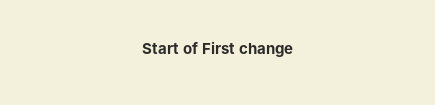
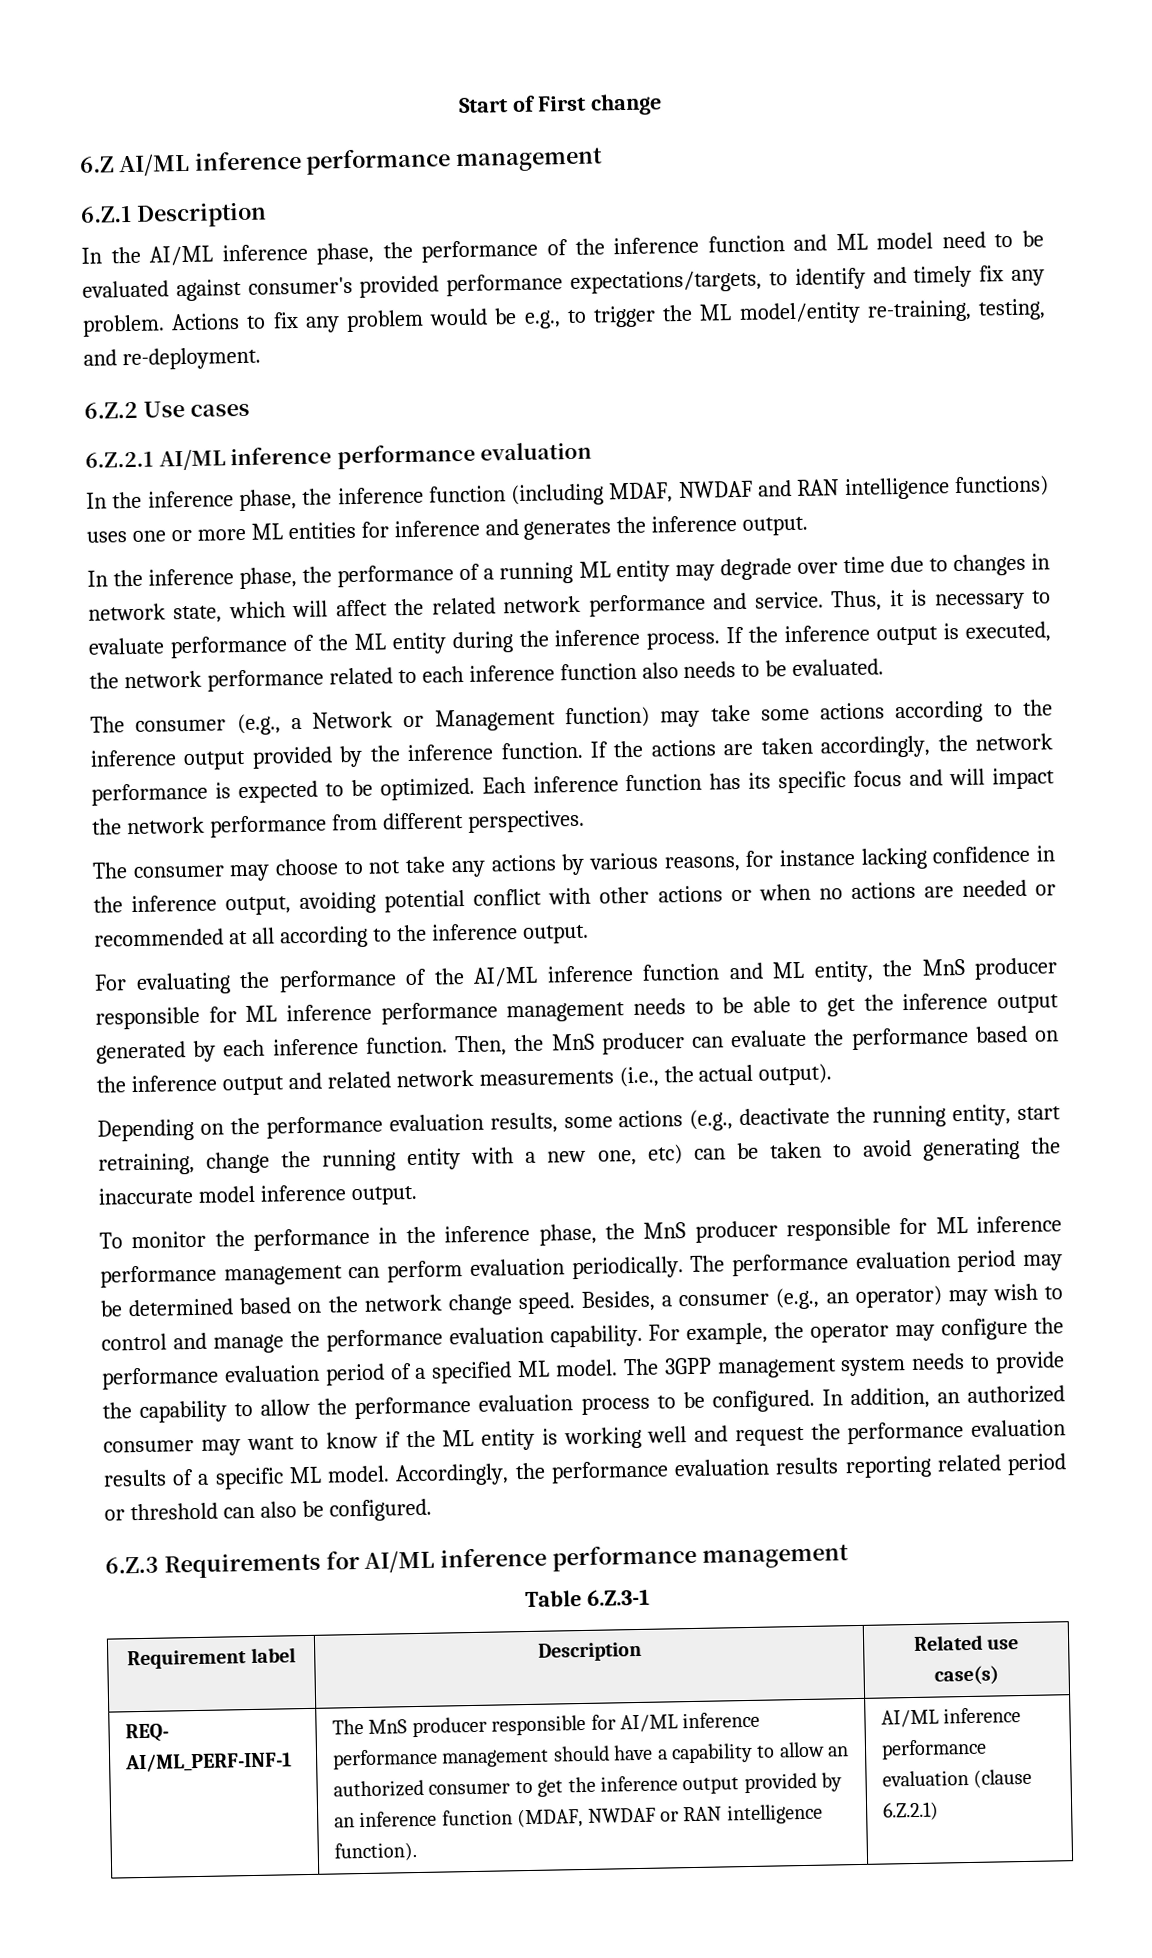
(294, 50) none -> [79,147,604,177] [80,201,267,228] [81,230,1044,266] [82,265,1046,302] [82,298,1046,337] [83,346,261,371] [84,401,250,419] [85,441,593,471] [86,475,1049,512] [86,514,809,543] [87,553,1050,590] [88,589,1051,624] [88,621,1051,659] [89,658,885,692] [90,699,1054,736] [90,733,1054,771] [91,767,1055,806] [92,809,585,838] [92,845,1055,882] [93,879,1057,916] [94,923,589,949] [94,957,1058,995] [95,992,1059,1030] [96,1025,1059,1064] [96,1063,833,1096] [97,1104,1061,1142] [98,1137,1061,1176] [98,1184,418,1206] [99,1215,1062,1251] [100,1250,1064,1288] [100,1283,1063,1317] [101,1317,1064,1354] [101,1351,1065,1390] [102,1385,1065,1423] [103,1419,1066,1456] [103,1453,1068,1490] [104,1498,432,1522] [105,1544,849,1579] [525,1588,650,1608] [127,1647,296,1670] [537,1641,642,1662] [912,1634,1020,1651] [934,1665,999,1686] [124,1723,169,1743] [124,1752,292,1773] [331,1711,761,1738] [331,1741,850,1770] [332,1772,843,1798] [333,1803,823,1829] [333,1842,417,1862] [880,1707,1022,1728] [880,1738,987,1760] [881,1768,1033,1788] [881,1801,939,1821] // 6.Z AI/ML inference performance management // 6.Z.1 Description // In the AI/ML inference phase, the performance of the inference function and ML model need to be evaluated against consumer's provided performance expectations/targets, to identify and timely fix any problem. Actions to fix any problem would be e.g., to trigger the ML model/entity re-training, testing, and re-deployment. // 6.Z.2 Use cases // 6.Z.2.1 AI/ML inference performance evaluation // In the inference phase, the inference function (including MDAF, NWDAF and RAN intelligence functions) uses one or more ML entities for inference and generates the inference output. // In the inference phase, the performance of a running ML entity may degrade over time due to changes in network state, which will affect the related network performance and service. Thus, it is necessary to evaluate performance of the ML entity during the inference process. If the inference output is executed, the network performance related to each inference function also needs to be evaluated. // The consumer (e.g., a Network or Management function) may take some actions according to the inference output provided by the inference function. If the actions are taken accordingly, the network performance is expected to be optimized. Each inference function has its specific focus and will impact the network performance from different perspectives. // The consumer may choose to not take any actions by various reasons, for instance lacking confidence in the inference output, avoiding potential conflict with other actions or when no actions are needed or recommended at all according to the inference output. // For evaluating the performance of the AI/ML inference function and ML entity, the MnS producer responsible for ML inference performance management needs to be able to get the inference output generated by each inference function. Then, the MnS producer can evaluate the performance based on the inference output and related network measurements (i.e., the actual output). // Depending on the performance evaluation results, some actions (e.g., deactivate the running entity, start retraining, change the running entity with a new one, etc) can be taken to avoid generating the inaccurate model inference output. // To monitor the performance in the inference phase, the MnS producer responsible for ML inference performance management can perform evaluation periodically. The performance evaluation period may be determined based on the network change speed. Besides, a consumer (e.g., an operator) may wish to control and manage the performance evaluation capability. For example, the operator may configure the performance evaluation period of a specified ML model. The 3GPP management system needs to provide the capability to allow the performance evaluation process to be configured. In addition, an authorized consumer may want to know if the ML entity is working well and request the performance evaluation results of a specific ML model. Accordingly, the performance evaluation results reporting related period or threshold can also be configured. // 6.Z.3 Requirements for AI/ML inference performance management // Table 6.Z.3-1 // Requirement label | Description | Related use case(s) // REQ- AI/ML_PERF-INF-1 | The MnS producer responsible for AI/ML inference performance management should have a capability to allow an authorized consumer to get the inference output provided by an inference function (MDAF, NWDAF or RAN intelligence function). | AI/ML inference performance evaluation (clause 6.Z.2.1)

